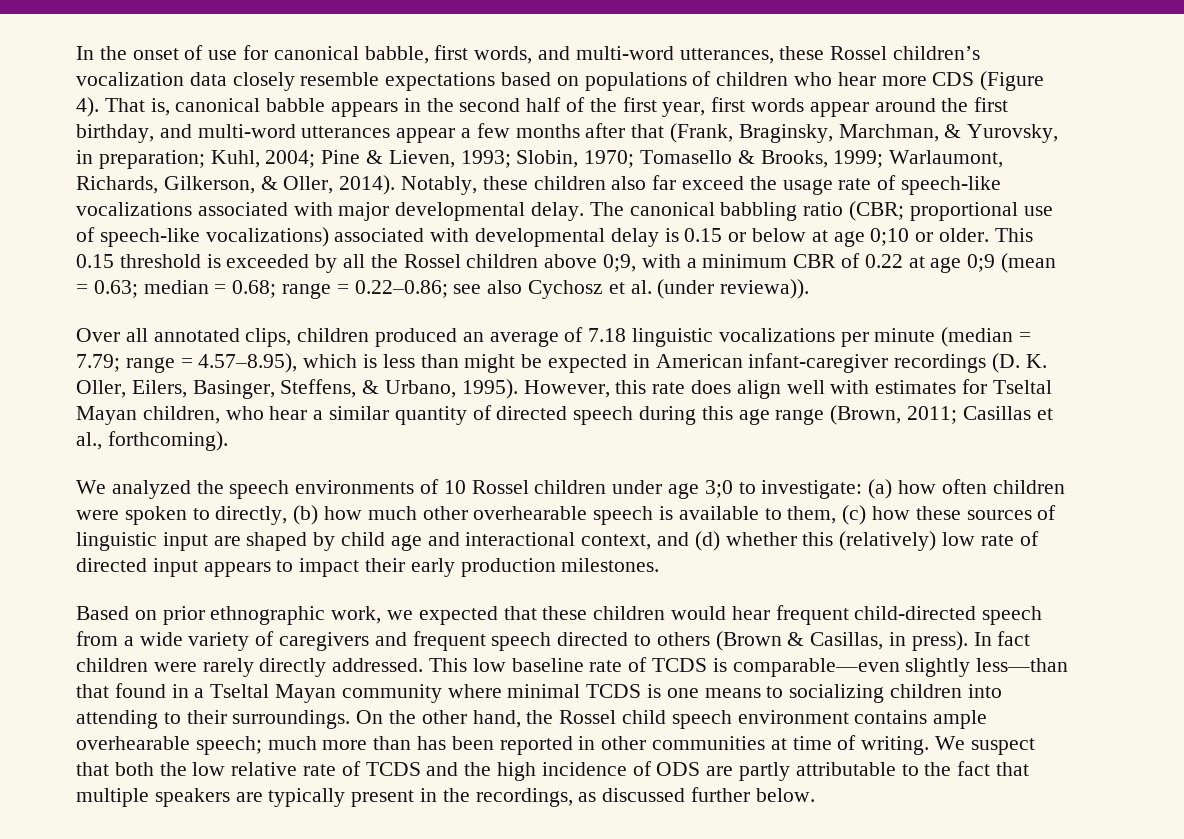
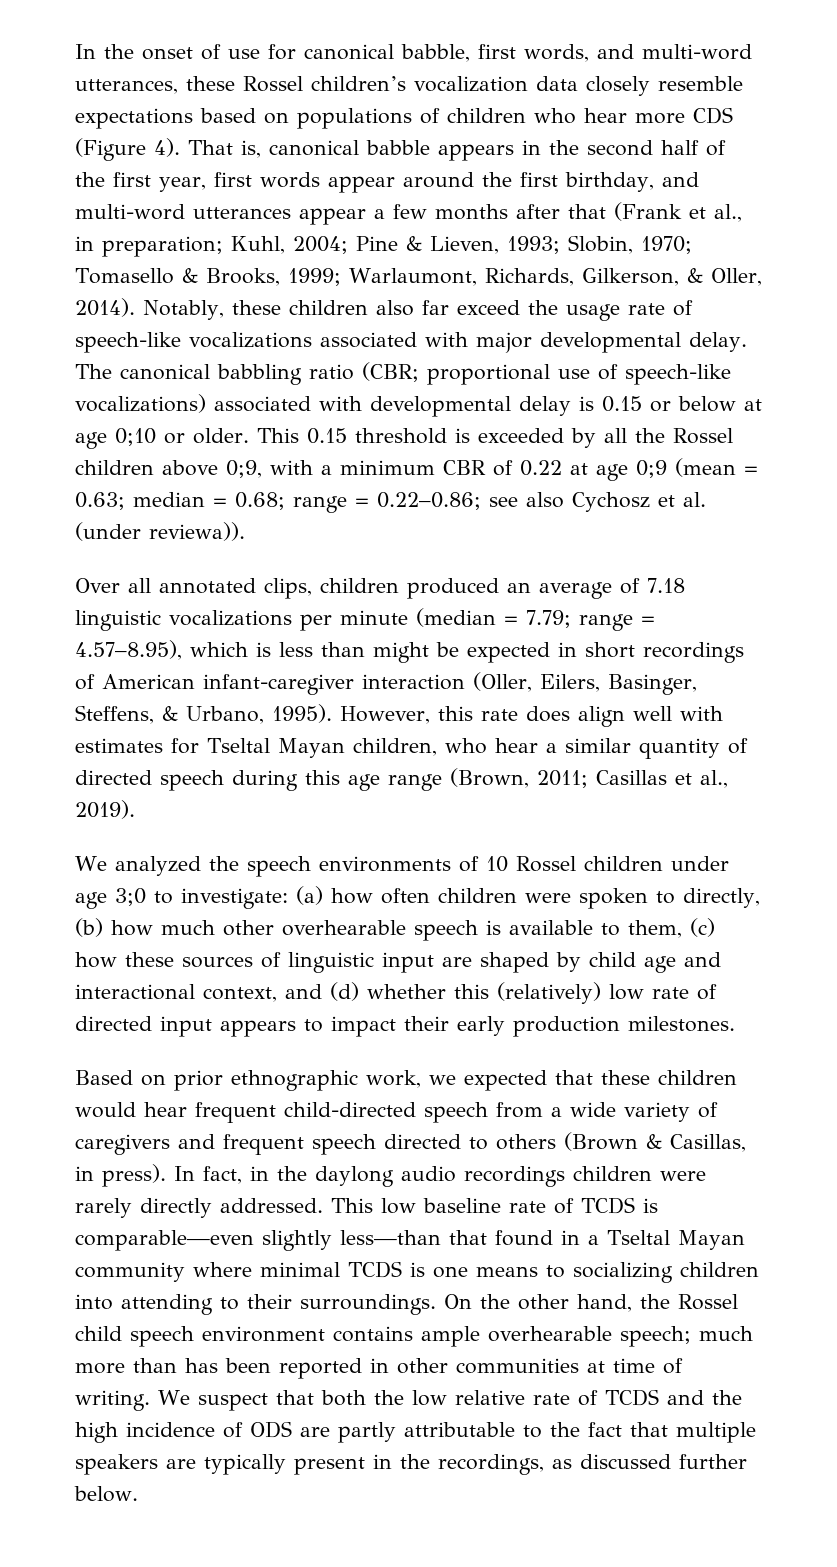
[670,123,1059,143] (Frank, Braginsky, Marchman, & Yurovsky, -> [614,202,742,222] (Frank et al.,
[655,353,1047,373] [76,380,126,398] American infant-caregiver recordings (D. K. Oller, -> [585,642,744,663] [75,672,532,695] short recordings of American infant-caregiver interaction (Oller,
[107,431,228,451] forthcoming). -> [75,800,135,819] 2019).
[997,631,1031,646] fact -> [203,1166,565,1187] fact, in the daylong audio recordings

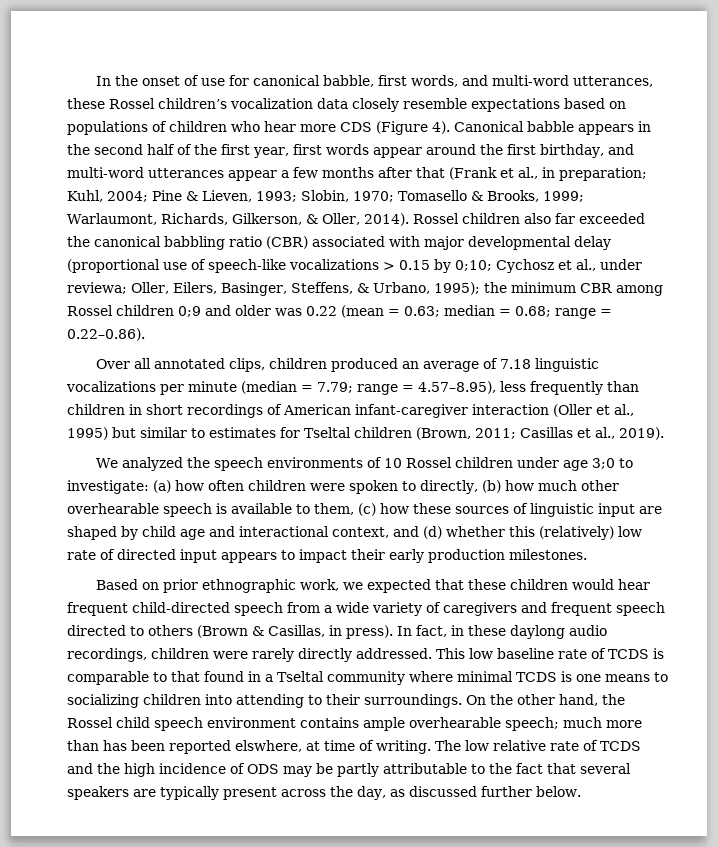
[188,140,359,158] That is, canonical -> [454,121,524,132] Canonical
[143,300,281,320] Notably, these -> [412,213,459,224] Rossel
[456,300,693,321] [75,332,747,353] [75,362,731,385] [75,394,762,417] [75,428,733,449] [75,460,667,481] exceed the usage rate of speech-like vocalizations associated with major developmental delay. The canonical babbling ratio (CBR; proportional use of speech-like vocalizations) associated with developmental delay is 0.15 or below at age 0;10 or older. This 0.15 threshold is exceeded by all the Rossel children above 0;9, with a minimum CBR of 0.22 at age 0;9 -> [578,213,645,224] [67,236,611,250] [67,259,642,273] [67,282,663,296] [67,305,337,317] exceeded the canonical babbling ratio (CBR) associated with major developmental delay (proportional use of speech-like vocalizations > 0.15 by 0;10; Cychosz et al., under reviewa; Oller, Eilers, Basinger, Steffens, & Urbano, 1995); the minimum CBR among Rossel children 0;9 and older was 0.22
[377,492,706,512] [75,522,245,541] 0.22–0.86; see also Cychosz et al. (under reviewa)). -> [67,328,145,341] 0.22–0.86).
[190,642,550,663] which is less than might be expected -> [500,381,639,395] [67,404,125,415] less frequently than children
[473,672,697,695] [75,704,723,727] [75,738,748,759] [75,770,442,791] (Oller, Eilers, Basinger, Steffens, & Urbano, 1995). However, this rate does align well with estimates for Tseltal Mayan children, who hear a similar quantity of directed speech during this age range -> [553,404,634,417] [67,427,412,440] (Oller et al., 1995) but similar to estimates for Tseltal children
[277,1166,307,1181] the -> [468,625,506,636] these
[464,1166,565,1187] recordings -> [67,648,147,662] recordings,
[75,1230,441,1251] comparable—even slightly less—than -> [67,671,167,685] comparable to
[677,1230,745,1250] Mayan -> (324, 676) none
[370,1358,579,1374] in other communities -> [235,740,302,752] elswhere,
[158,1390,404,1411] We suspect that both the -> [435,740,461,751] The
[300,1427,330,1437] are -> [283,763,333,777] may be
[676,1422,756,1443] multiple -> [580,763,631,774] several
[373,1454,544,1475] in the recordings, -> [281,786,386,800] across the day,

